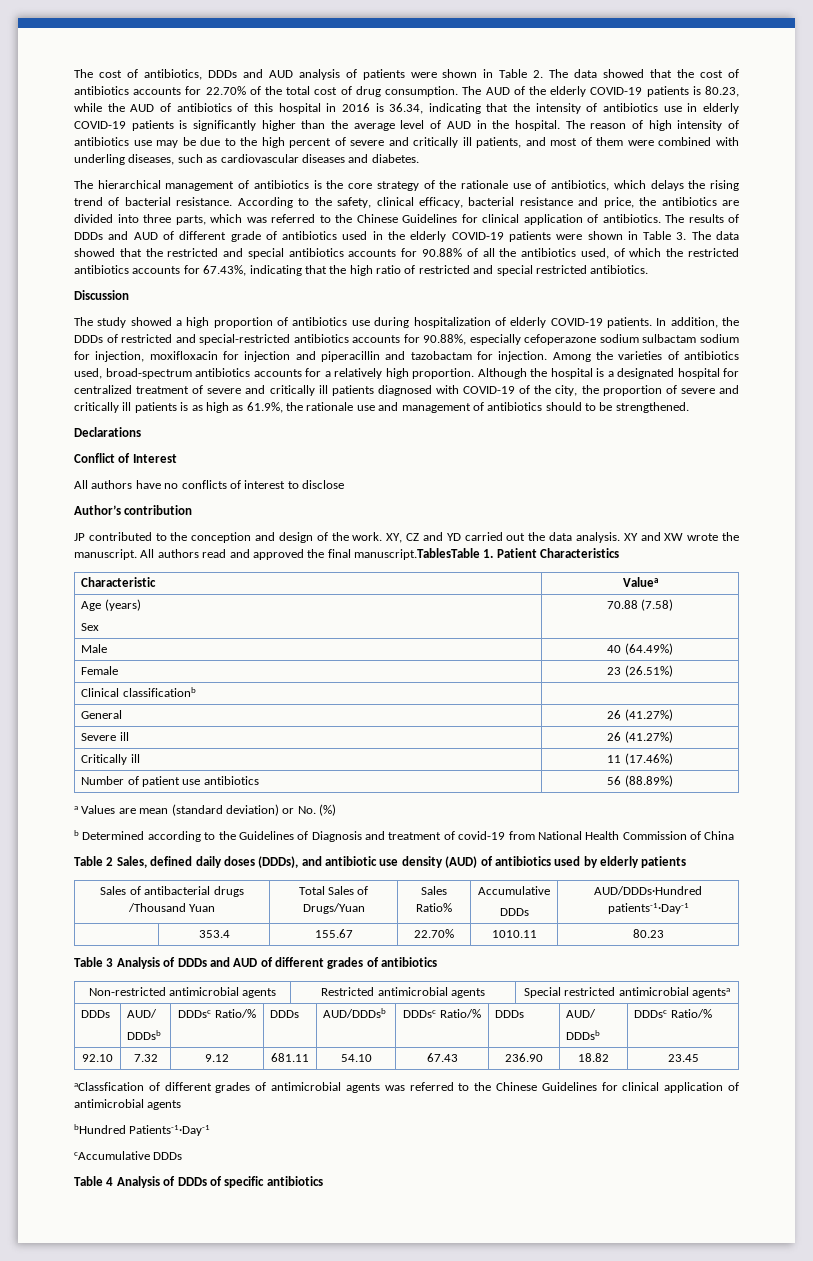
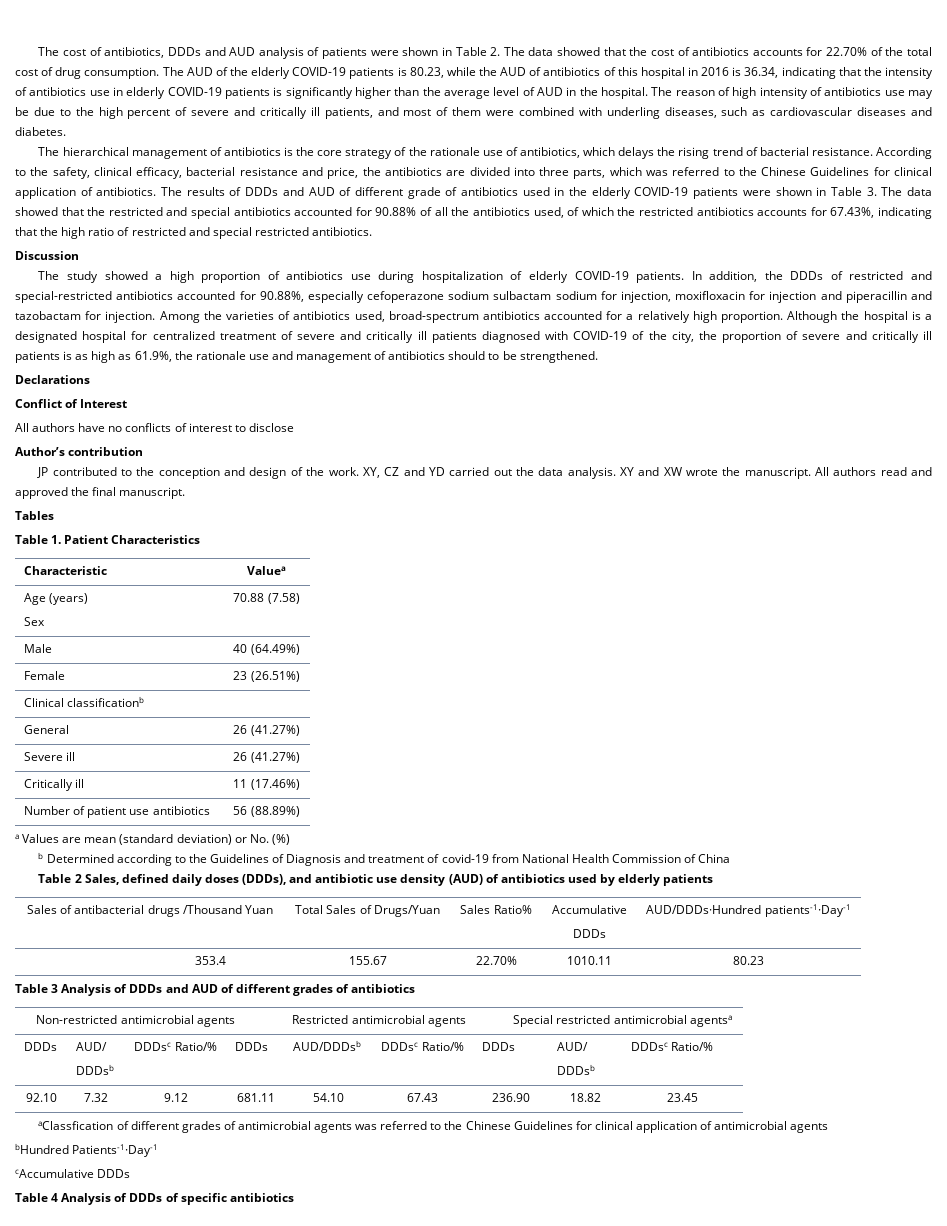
[348,249,397,257] accounts -> [294,207,353,216] accounted
[352,335,401,343] accounts -> [177,291,236,300] accounted
[253,369,302,377] accounts -> [544,311,603,320] accounted
[354,548,480,560] manuscript.TablesTable -> [119,487,186,499] [15,511,54,520] [15,535,48,544] manuscript. // Tables // Table

